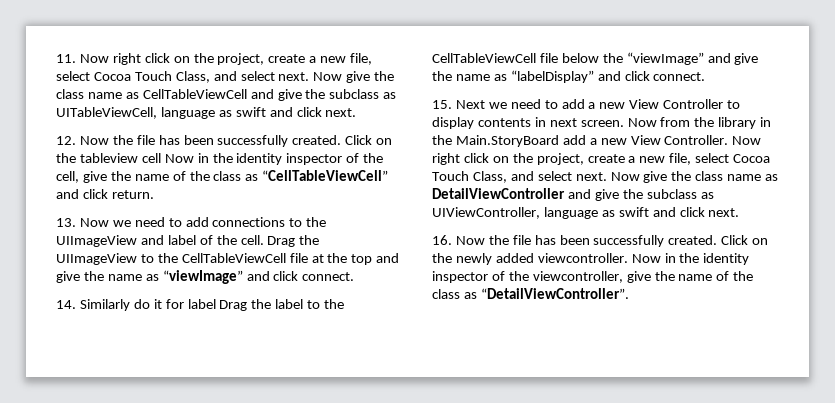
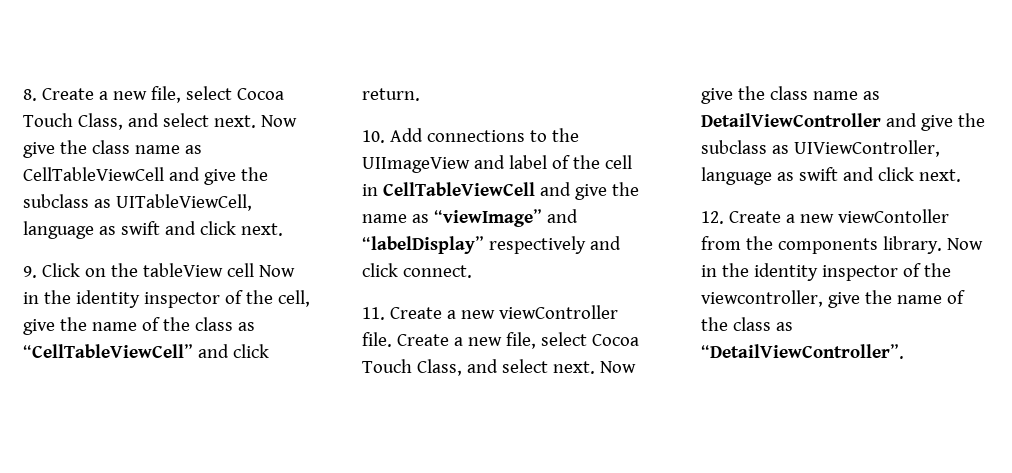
[56,53,306,65] 11. Now right click on the project, create -> [23,88,94,101] 8. Create
[56,135,393,147] [56,153,138,163] 12. Now the file has been successfully created. Click on the tableview -> [23,263,223,278] 9. Click on the tableView
[56,217,209,227] 13. Now we need to add -> [362,128,423,143] 10. Add
[240,235,320,247] [56,253,373,265] cell. Drag the UIImageView to the CellTableViewCell file at the top -> [604,155,632,169] [362,182,535,196] cell in CellTableViewCell
[273,271,355,281] [56,299,345,311] [432,52,759,65] [432,70,706,83] [432,99,741,109] [432,117,772,129] [432,135,762,147] [432,153,625,165] click connect. // 14. Similarly do it for label Drag the label to the CellTableViewCell file below the “viewImage” and give the name as “labelDisplay” and click connect. // 15. Next we need to add a new View Controller to display contents in next screen. Now from the library in the Main.StoryBoard add a new View Controller. Now right click on the project, create -> [362,236,621,254] [362,263,472,278] [362,305,618,320] [362,332,449,347] “labelDisplay” respectively and click connect. // 11. Create a new viewController file. Create
[432,235,769,247] [432,253,628,265] 16. Now the file has been successfully created. Click on the newly added viewcontroller. -> [701,209,949,224] [701,236,942,254] 12. Create a new viewContoller from the components library.

